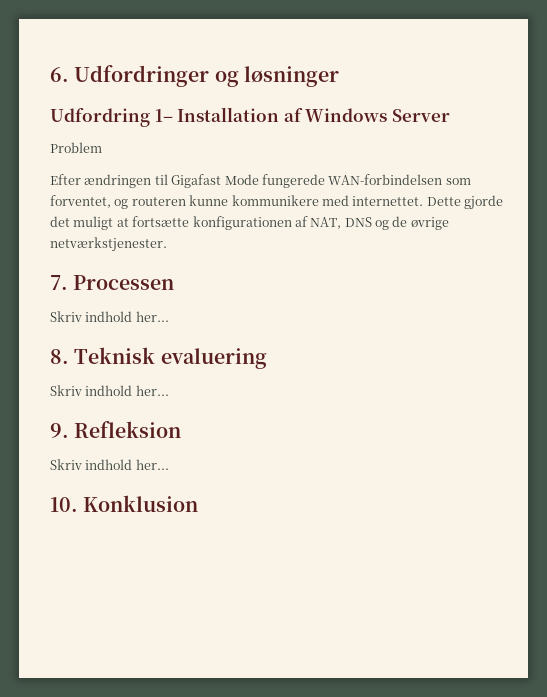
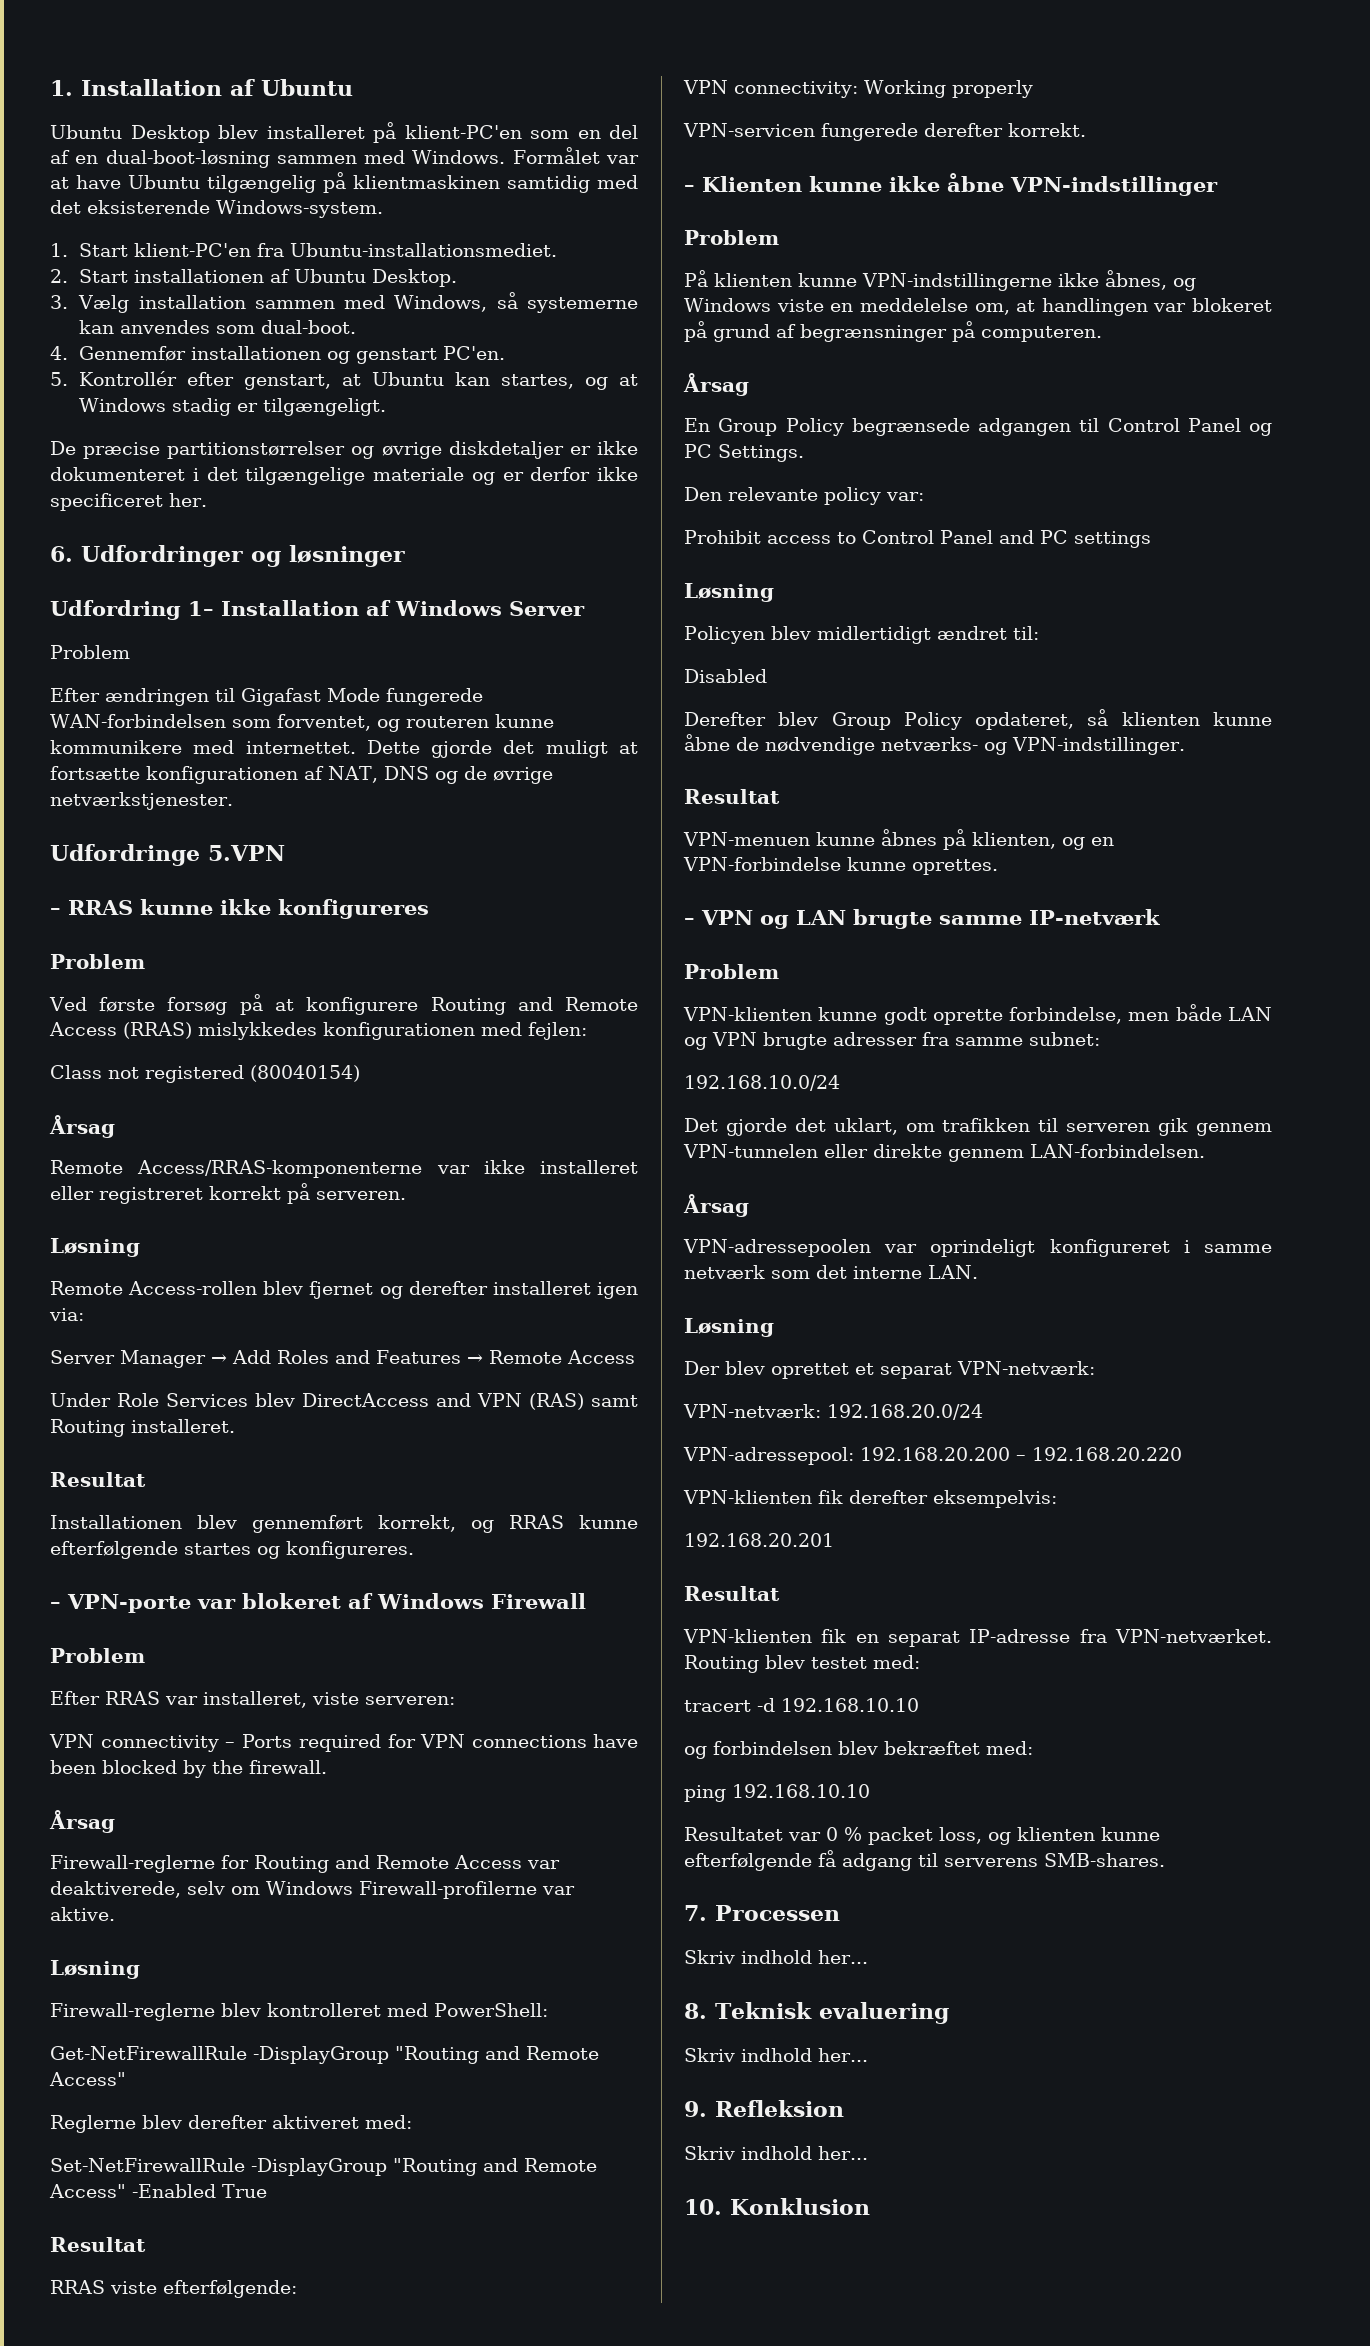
(50, 74) none -> [50,79,353,96] [50,122,638,143] [50,147,640,168] [50,172,638,193] [50,200,383,218] [50,243,558,257] [50,269,458,287] [50,292,639,313] [79,320,357,334] [50,346,506,364] [50,371,638,390] [79,398,387,416] [50,441,638,459] [50,467,638,485] [50,493,207,511] 1. Installation af Ubuntu // Ubuntu Desktop blev installeret på klient-PC'en som en del af en dual-boot-løsning sammen med Windows. Formålet var at have Ubuntu tilgængelig på klientmaskinen samtidig med det eksisterende Windows-system. // 1. Start klient-PC'en fra Ubuntu-installationsmediet. // 2. Start installationen af Ubuntu Desktop. // 3. Vælg installation sammen med Windows, så systemerne kan anvendes som dual-boot. // 4. Gennemfør installationen og genstart PC'en. // 5. Kontrollér efter genstart, at Ubuntu kan startes, og at Windows stadig er tilgængeligt. // De præcise partitionstørrelser og øvrige diskdetaljer er ikke dokumenteret i det tilgængelige materiale og er derfor ikke specificeret her. //
(167, 244) none -> [50,844,285,866] [50,899,429,919] [50,954,145,969] [49,994,638,1015] [49,1022,587,1040] [50,1065,360,1083] [49,1115,115,1138] [50,1160,638,1178] [50,1183,406,1204] [50,1238,140,1257] [50,1281,638,1299] [49,1308,84,1321] [50,1350,635,1368] [50,1393,638,1410] [50,1419,235,1437] [50,1472,146,1487] [50,1515,638,1533] [50,1541,414,1559] [50,1593,586,1613] [50,1648,145,1663] [50,1691,455,1708] [49,1734,638,1752] [50,1760,327,1778] [49,1810,115,1833] [50,1855,560,1873] [50,1881,575,1899] [50,1907,115,1921] [50,1960,140,1979] [50,2003,548,2021] [50,2046,599,2064] [49,2072,126,2086] [50,2115,412,2133] [50,2158,597,2176] [49,2184,267,2198] [50,2237,146,2252] [50,2280,297,2298] [683,80,1033,98] [683,123,1086,141] [684,173,1218,196] [684,230,779,245] [684,270,1196,291] [684,298,1272,316] [684,321,1102,342] [683,373,749,396] [684,418,1272,436] [684,444,804,462] [684,487,924,505] [684,530,1151,548] [684,583,774,602] [684,626,1039,644] [684,669,767,683] [684,709,1272,730] [684,734,1185,755] [684,789,780,804] [683,829,1114,850] [683,857,998,875] [684,909,1160,929] [684,964,779,979] [683,1004,1272,1025] [684,1032,1100,1050] [684,1075,840,1091] [684,1118,1272,1136] [683,1144,1205,1162] [683,1194,749,1217] [683,1239,1272,1257] [684,1265,978,1279] [684,1318,774,1337] [684,1361,1095,1379] [683,1404,983,1420] [683,1447,1182,1465] [683,1490,1057,1508] [684,1533,834,1547] [684,1586,780,1601] [683,1629,1272,1647] [684,1655,920,1673] [684,1698,919,1712] [684,1741,1033,1759] [684,1784,870,1802] [684,1827,1160,1845] [684,1850,1165,1871] // Udfordringe 5.VPN // – RRAS kunne ikke konfigureres // Problem // Ved første forsøg på at konfigurere Routing and Remote Access (RRAS) mislykkedes konfigurationen med fejlen: // Class not registered (80040154) // Årsag // Remote Access/RRAS-komponenterne var ikke installeret eller registreret korrekt på serveren. // Løsning // Remote Access-rollen blev fjernet og derefter installeret igen via: // Server Manager → Add Roles and Features → Remote Access // Under Role Services blev DirectAccess and VPN (RAS) samt Routing installeret. // Resultat // Installationen blev gennemført korrekt, og RRAS kunne efterfølgende startes og konfigureres. // – VPN-porte var blokeret af Windows Firewall // Problem // Efter RRAS var installeret, viste serveren: // VPN connectivity – Ports required for VPN connections have been blocked by the firewall. // Årsag // Firewall-reglerne for Routing and Remote Access var deaktiverede, selv om Windows Firewall-profilerne var aktive. // Løsning // Firewall-reglerne blev kontrolleret med PowerShell: // Get-NetFirewallRule -DisplayGroup "Routing and Remote Access" // Reglerne blev derefter aktiveret med: // Set-NetFirewallRule -DisplayGroup "Routing and Remote Access" -Enabled True // Resultat // RRAS viste efterfølgende: // VPN connectivity: Working properly // VPN-servicen fungerede derefter korrekt. // – Klienten kunne ikke åbne VPN-indstillinger // Problem // På klienten kunne VPN-indstillingerne ikke åbnes, og Windows viste en meddelelse om, at handlingen var blokeret på grund af begrænsninger på computeren. // Årsag // En Group Policy begrænsede adgangen til Control Panel og PC Settings. // Den relevante policy var: // Prohibit access to Control Panel and PC settings // Løsning // Policyen blev midlertidigt ændret til: // Disabled // Derefter blev Group Policy opdateret, så klienten kunne åbne de nødvendige netværks- og VPN-indstillinger. // Resultat // VPN-menuen kunne åbnes på klienten, og en VPN-forbindelse kunne oprettes. // – VPN og LAN brugte samme IP-netværk // Problem // VPN-klienten kunne godt oprette forbindelse, men både LAN og VPN brugte adresser fra samme subnet: // 192.168.10.0/24 // Det gjorde det uklart, om trafikken til serveren gik gennem VPN-tunnelen eller direkte gennem LAN-forbindelsen. // Årsag // VPN-adressepoolen var oprindeligt konfigureret i samme netværk som det interne LAN. // Løsning // Der blev oprettet et separat VPN-netværk: // VPN-netværk: 192.168.20.0/24 // VPN-adressepool: 192.168.20.200 – 192.168.20.220 // VPN-klienten fik derefter eksempelvis: // 192.168.20.201 // Resultat // VPN-klienten fik en separat IP-adresse fra VPN-netværket. Routing blev testet med: // tracert -d 192.168.10.10 // og forbindelsen blev bekræftet med: // ping 192.168.10.10 // Resultatet var 0 % packet loss, og klienten kunne efterfølgende få adgang til serverens SMB-shares.

